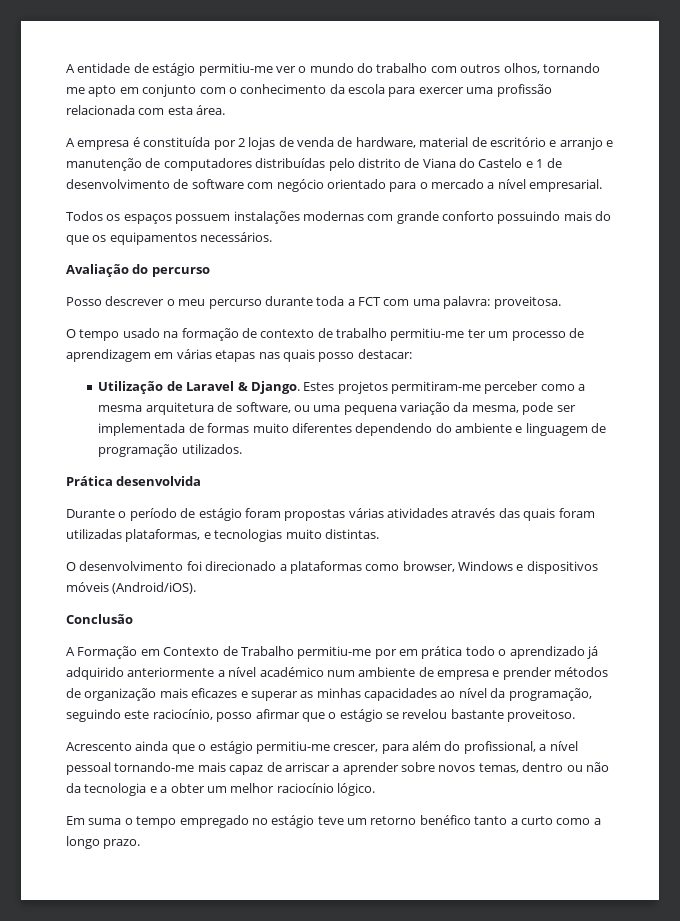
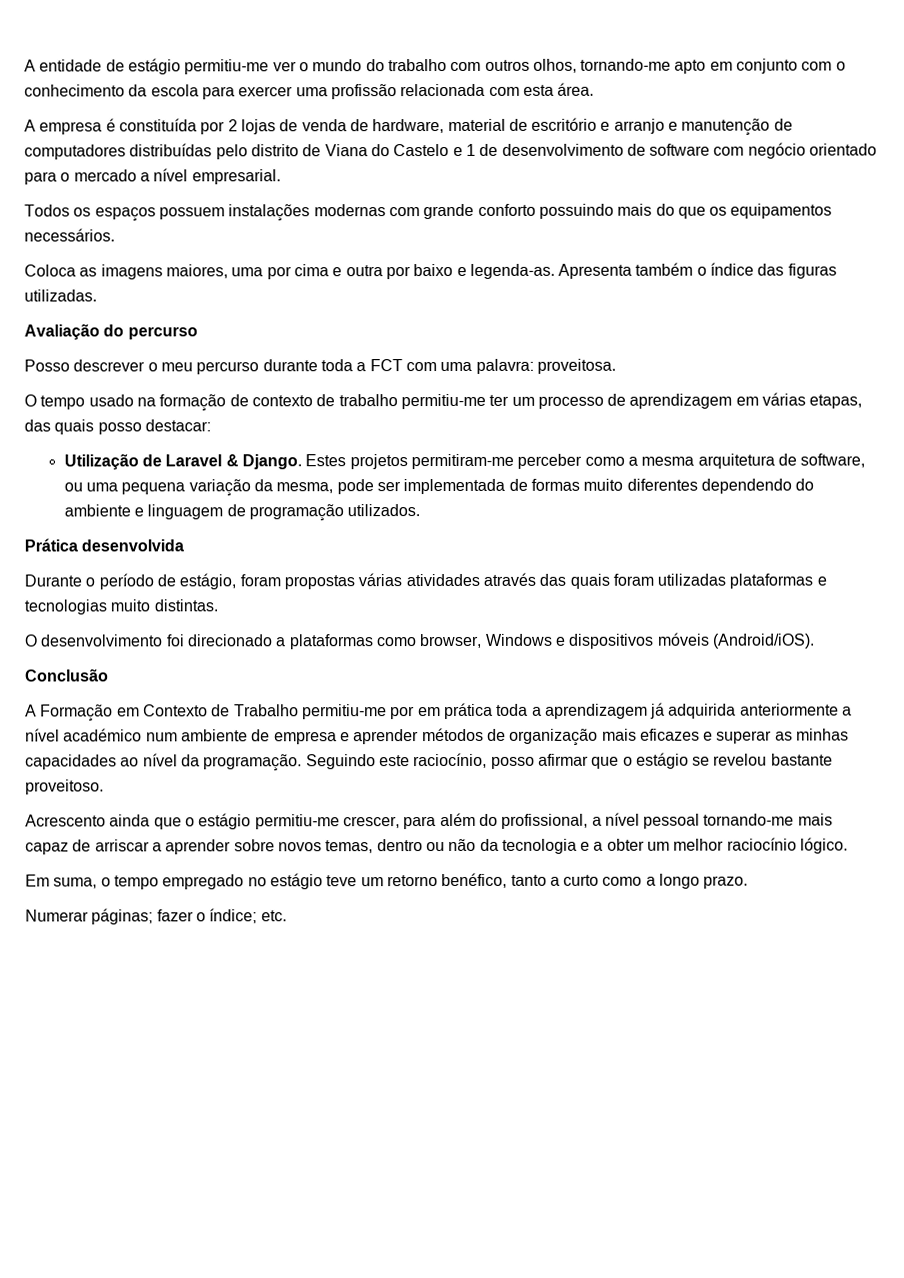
[542,63,600,73] [66,87,85,94] tornando me -> [580,58,672,71] tornando-me
(273, 237) none -> [24,262,837,280] [24,289,97,302] // Coloca as imagens maiores, uma por cima e outra por baixo e legenda-as. Apresenta também o índice das figuras utilizadas.
[215,350,280,362] etapas nas -> [809,394,863,409] [24,419,51,432] etapas, das
[198,508,242,521] estágio -> [179,573,237,590] estágio,
[125,529,201,542] plataformas, -> [729,573,814,589] plataformas
[465,646,598,659] [66,667,124,680] todo o aprendizado já adquirido -> [496,702,737,719] toda a aprendizagem já adquirida
[502,667,552,680] prender -> [353,729,420,745] aprender
[508,688,592,701] [66,709,121,722] programação, seguindo -> [203,754,376,772] programação. Seguindo
[88,818,122,825] suma -> [53,877,98,889] suma,
[419,815,471,825] benéfico -> [441,872,508,889] benéfico,
(141, 844) none -> [25,908,287,925] // Numerar páginas; fazer o índice; etc.

